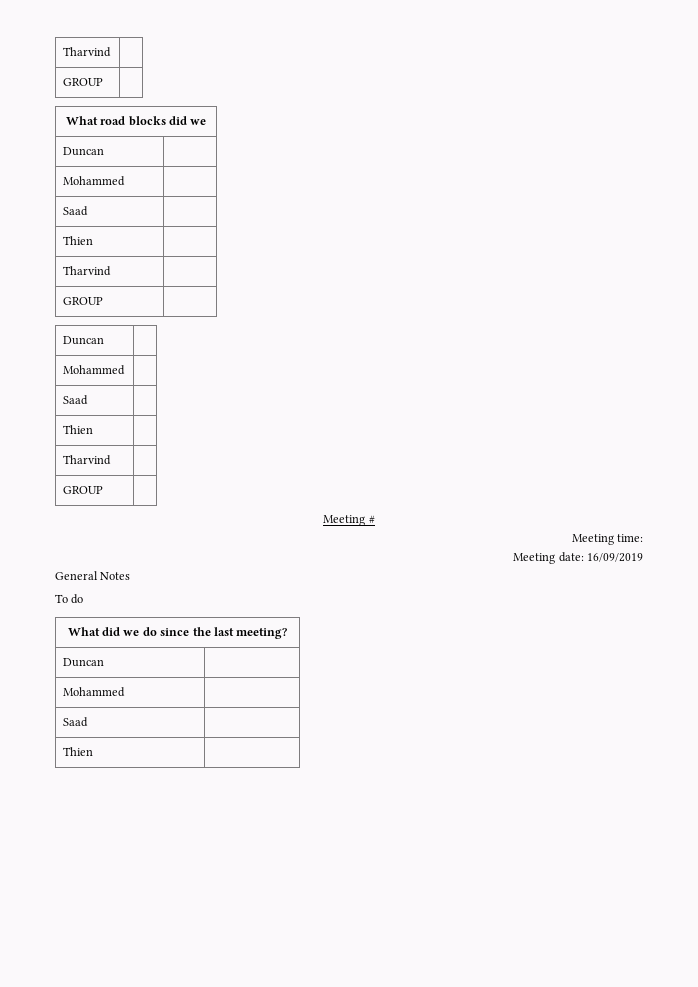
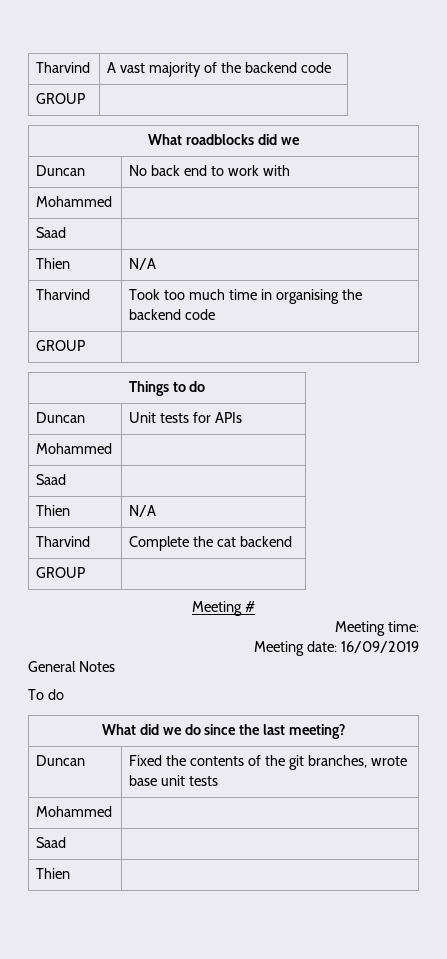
[63,47,112,57] Tharvind | -> [36,62,91,73] [107,62,331,77] Tharvind | A vast majority of the backend code
[100,116,166,126] road blocks -> [186,134,255,145] roadblocks
[63,176,126,186] [63,206,89,216] [63,236,94,245] [63,266,112,276] [63,297,104,305] [63,336,105,345] [63,365,126,375] [63,395,89,405] [63,425,94,434] [63,455,112,465] // Mohammed | // Saad | // Thien | // Tharvind | // GROUP | // Duncan | // Mohammed | // Saad | // Thien | // Tharvind | -> [129,165,290,176] [36,196,113,207] [36,227,67,238] [36,258,71,269] [129,258,157,270] [36,289,91,300] [129,289,362,304] [129,309,216,320] [36,340,86,351] [128,381,206,396] [36,412,86,423] [129,412,243,423] [36,443,113,454] [36,474,67,485] [36,505,71,516] [129,505,157,517] [36,536,91,547] [129,536,293,551] No back end to work with // Mohammed | // Saad | // Thien | N/A // Tharvind | Took too much time in organising the backend code // GROUP | // Things to do // Duncan | Unit tests for APIs // Mohammed | // Saad | // Thien | N/A // Tharvind | Complete the cat backend
(105, 662) none -> [129,755,407,770] [129,775,219,786] Fixed the contents of the git branches, wrote base unit tests

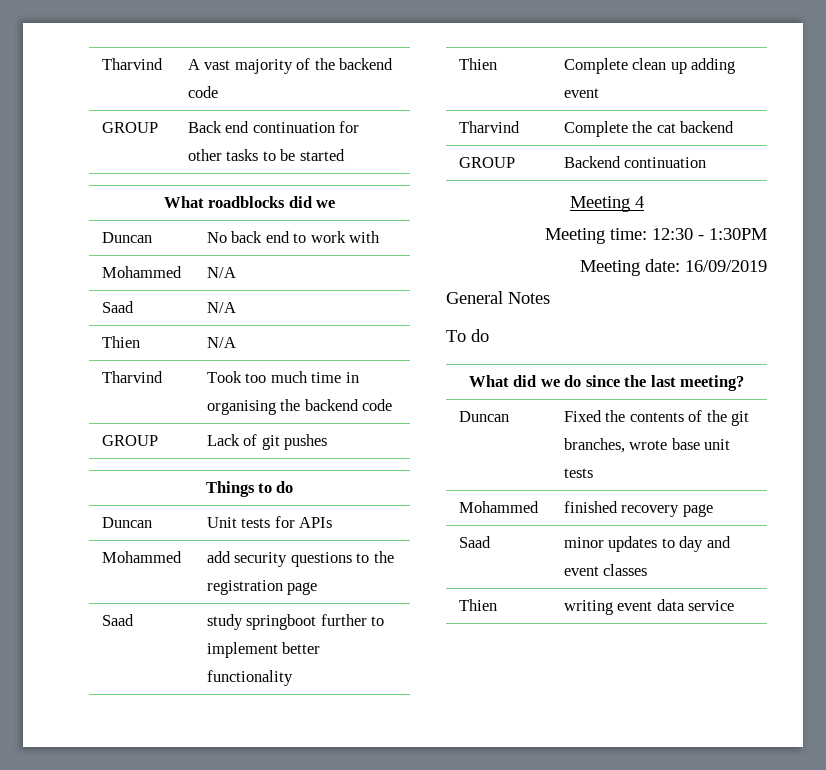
(86, 98) none -> [187,121,360,133] [187,149,345,161] Back end continuation for other tasks to be started
[36,227,67,238] // Saad | -> [206,267,236,278] [101,301,134,313] [206,302,236,313] N/A // Saad | N/A
(86, 345) none -> [206,434,328,450] Lack of git pushes
[36,474,67,485] [36,505,71,516] [129,505,157,517] // Saad | // Thien | N/A -> [206,551,394,567] [206,580,318,595] [101,614,134,626] [206,614,385,630] [206,642,321,658] [206,670,293,686] [458,58,497,70] [563,58,736,74] [563,88,599,98] add security questions to the registration page // Saad | study springboot further to implement better functionality // Thien | Complete clean up adding event
[192,601,255,616] // Meeting # -> [563,156,707,168] [569,196,644,212] Backend continuation // Meeting 4
(420, 626) none -> [652,228,767,240] 12:30 - 1:30PM
[36,837,67,848] [36,868,71,879] // Saad | // Thien | -> [563,501,713,517] [458,536,491,548] [563,536,731,552] [563,564,648,576] [458,599,497,611] [563,599,735,615] finished recovery page // Saad | minor updates to day and event classes // Thien | writing event data service

